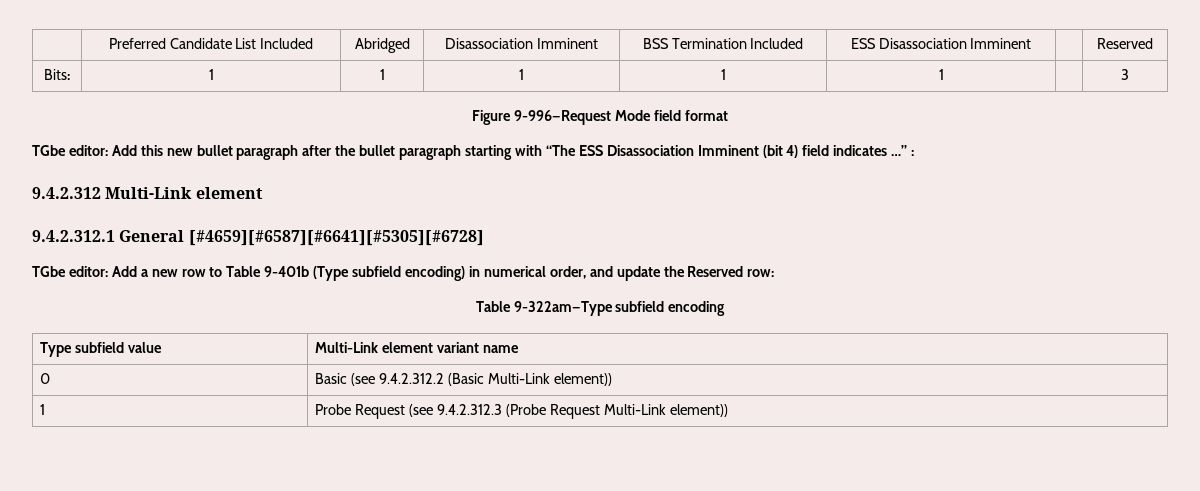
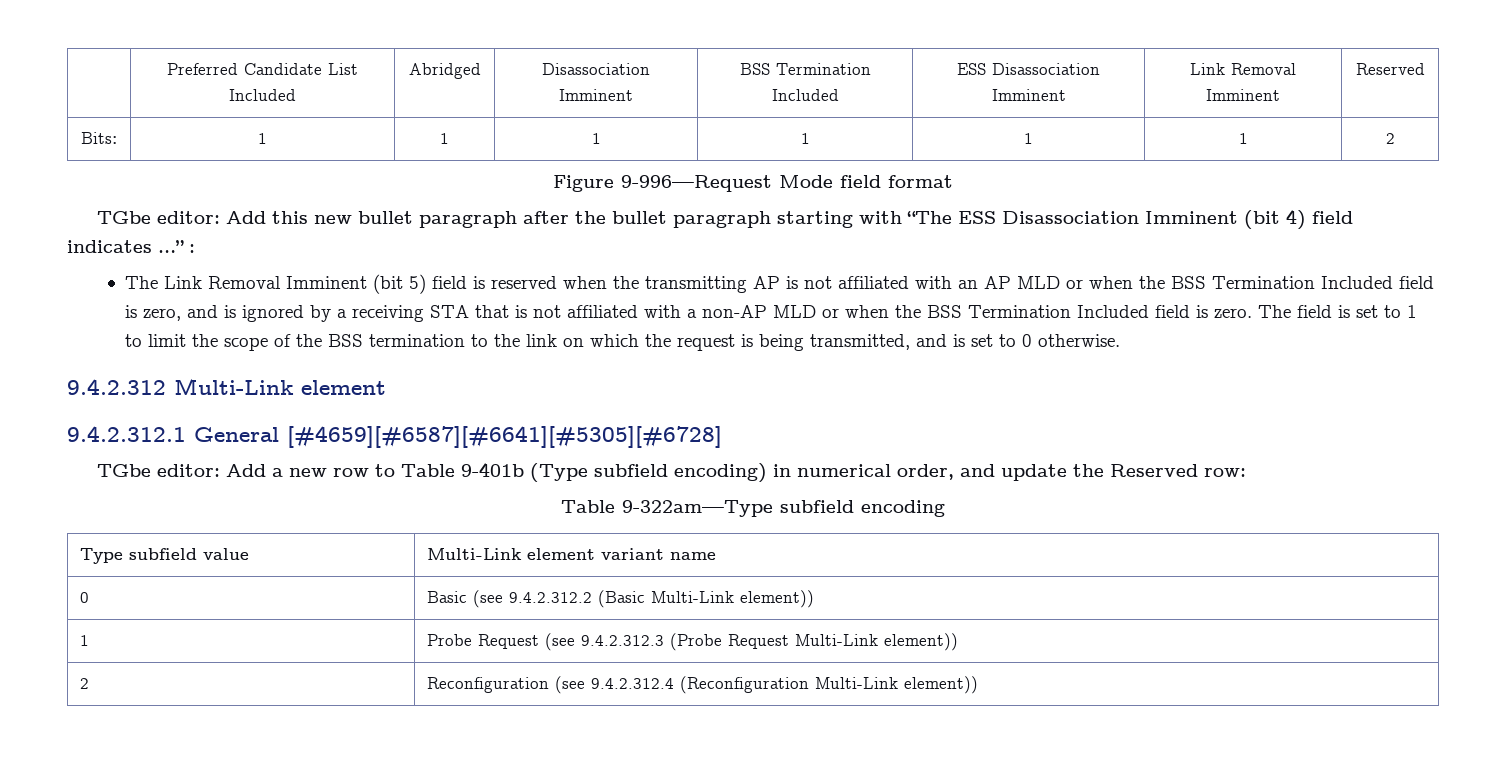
(1032, 43) none -> [1190,63,1296,75] [1206,89,1280,101] Link Removal Imminent
[1121,69,1129,80] | 3 -> [1238,133,1248,144] [1385,133,1395,144] 1 | 2
(915, 153) none -> [124,274,1434,294] [124,305,1417,322] [124,334,1120,351] // The Link Removal Imminent (bit 5) field is reserved when the transmitting AP is not affiliated with an AP MLD or when the BSS Termination Included field is zero, and is ignored by a receiving STA that is not affiliated with a non-AP MLD or when the BSS Termination Included field is zero. The field is set to 1 to limit the scope of the BSS termination to the link on which the request is being transmitted, and is set to 0 otherwise.
(728, 410) none -> [80,678,90,689] [427,676,979,694] // 2 | Reconfiguration (see 9.4.2.312.4 (Reconfiguration Multi-Link element))

